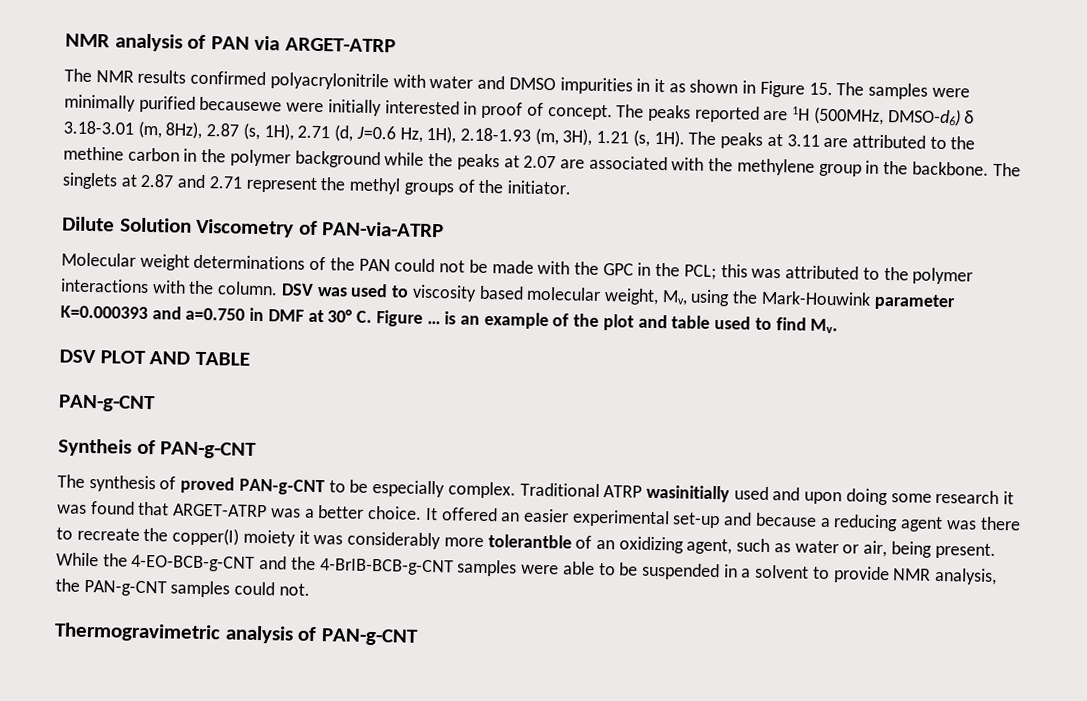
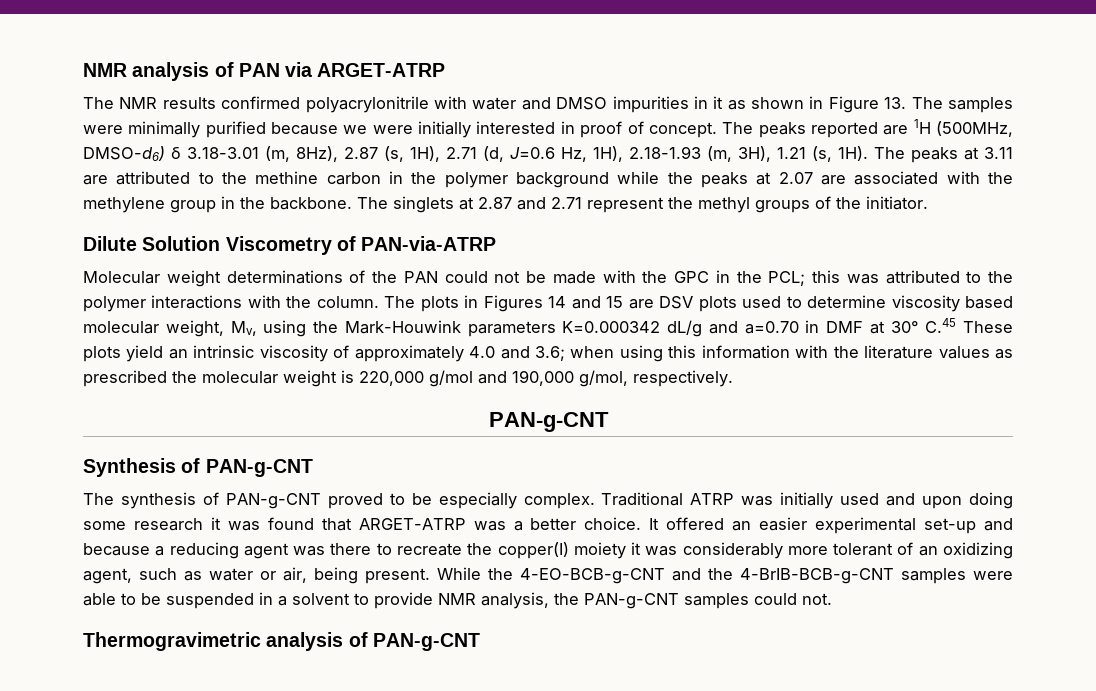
[808,82,833,96] 15. -> [884,97,907,109] 13.
[199,96,283,112] becausewe -> [271,122,368,135] because we
[280,283,410,298] DSV was used to -> [384,295,887,312] The plots in Figures 14 and 15 are DSV plots used to determine
[873,293,956,311] [60,305,839,334] [59,349,250,366] [58,394,156,413] [58,438,132,457] parameter K=0.000393 and a=0.750 in DMF at 30° C. Figure … is an example of the plot and table used to find Mv. // DSV PLOT AND TABLE // PAN-g-CNT // Syntheis -> [467,318,1013,337] [83,345,1014,362] [83,370,733,387] [488,412,609,432] [83,458,176,477] parameters K=0.000342 dL/g and a=0.70 in DMF at 30° C.45 These plots yield an intrinsic viscosity of approximately 4.0 and 3.6; when using this information with the literature values as prescribed the molecular weight is 220,000 g/mol and 190,000 g/mol, respectively. // PAN-g-CNT // Synthesis
[180,476,325,496] proved PAN-g-CNT -> [225,493,383,509] PAN-g-CNT proved
[645,484,730,503] wasinitially -> [741,492,834,509] was initially
[487,534,572,549] tolerantble -> [833,543,894,556] tolerant

